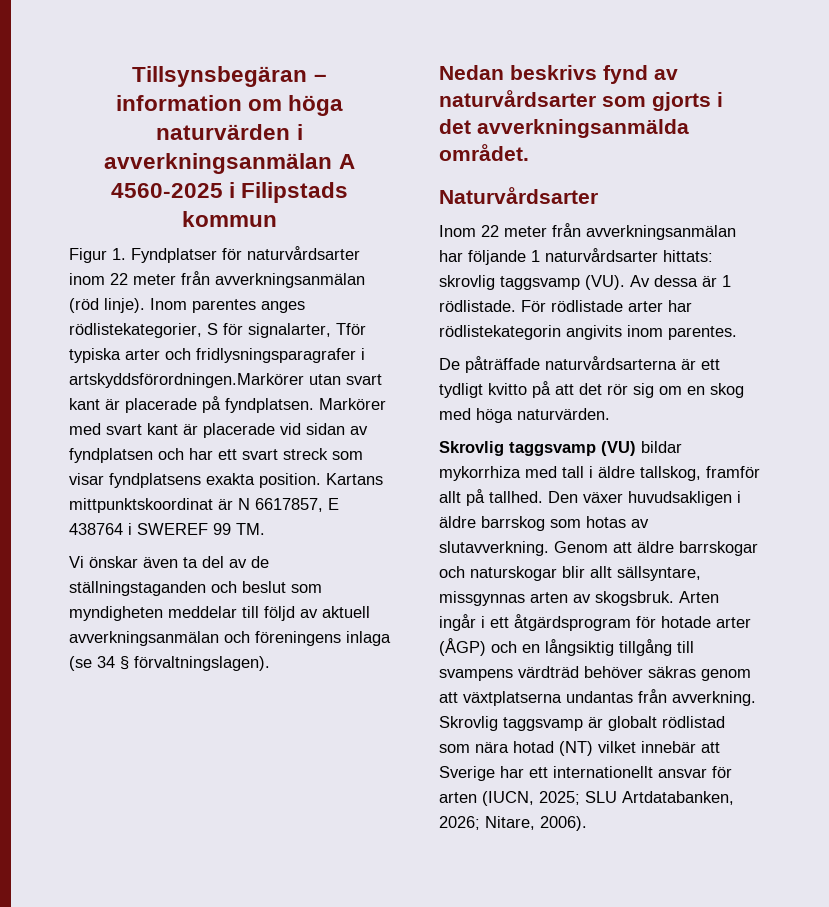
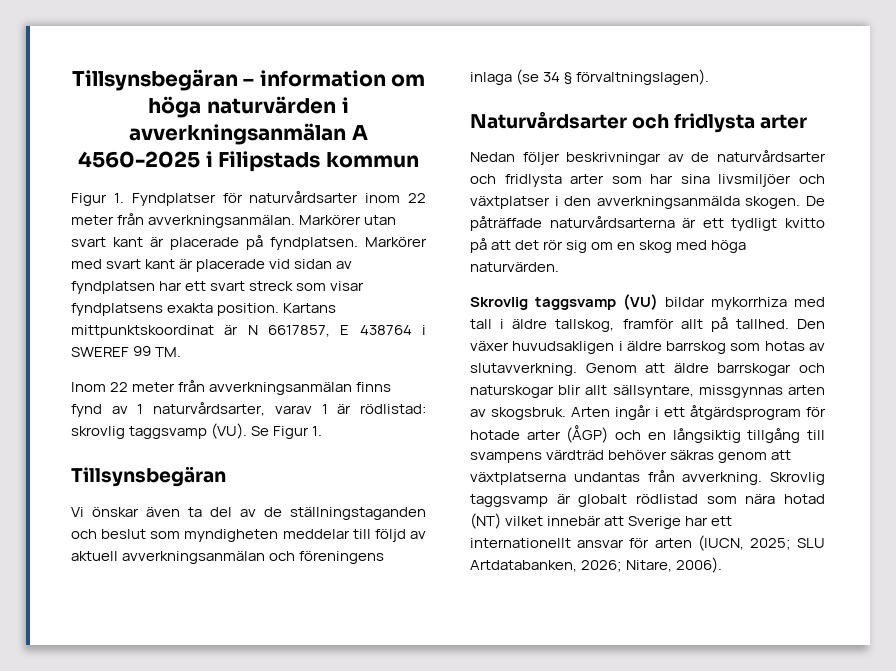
[215,273,365,288] [69,298,305,313] [69,323,366,338] [69,348,365,363] [69,373,304,388] avverkningsanmälan (röd linje). Inom parentes anges rödlistekategorier, S för signalarter, Tför typiska arter och fridlysningsparagrafer i artskyddsförordningen.Markörer -> [148,215,362,228] avverkningsanmälan. Markörer
[158,448,184,460] och -> (155, 287) none
(265, 529) none -> [71,380,392,395] [71,402,426,417] [71,423,323,439] [71,466,226,487] // Inom 22 meter från avverkningsanmälan finns fynd av 1 naturvårdsarter, varav 1 är rödlistad: skrovlig taggsvamp (VU). Se Figur 1. // Tillsynsbegäran
[439,65,678,84] [439,90,723,111] [439,119,689,138] [439,144,529,161] [439,187,598,204] [439,223,736,240] [439,248,713,265] [439,275,731,290] [439,300,692,312] [439,325,737,340] Nedan beskrivs fynd av naturvårdsarter som gjorts i det avverkningsanmälda området. // Naturvårdsarter // Inom 22 meter från avverkningsanmälan har följande 1 naturvårdsarter hittats: skrovlig taggsvamp (VU). Av dessa är 1 rödlistade. För rödlistade arter har rödlistekategorin angivits inom parentes. // -> [470,111,808,133] [470,150,826,165] [470,174,825,187] [470,196,801,209] Naturvårdsarter och fridlysta arter // Nedan följer beskrivningar av de naturvårdsarter och fridlysta arter som har sina livsmiljöer och växtplatser i den avverkningsanmälda skogen.

